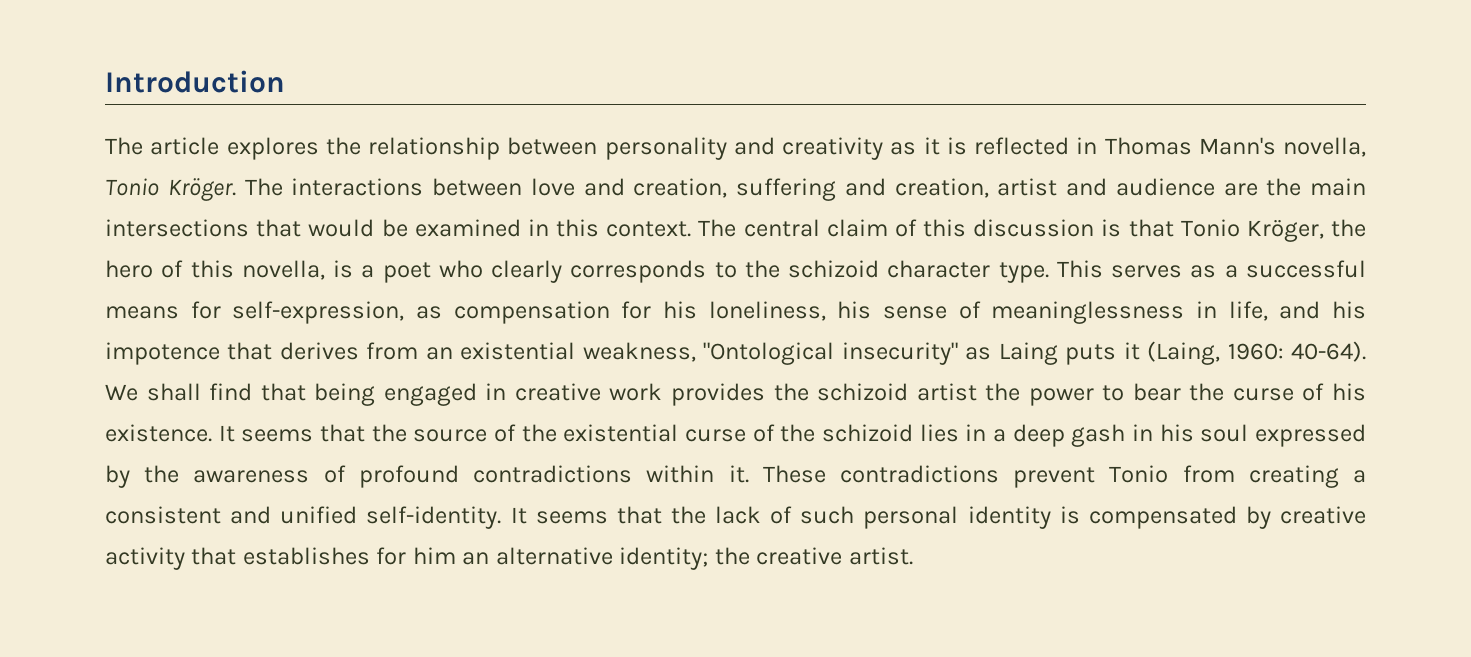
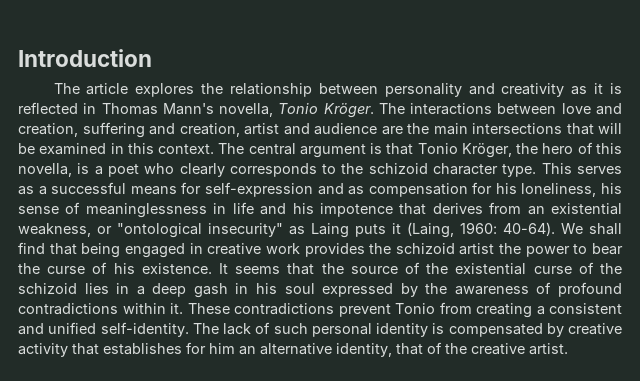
[308,219,375,237] would -> [598,123,622,134] will
[826,219,1095,237] claim of this discussion -> [299,144,366,158] argument
[232,301,405,324] self-expression, -> [204,182,344,197] self-expression and
[1228,301,1268,321] life, -> [232,202,254,214] life
[703,342,835,365] "Ontological -> [97,223,202,238] or "ontological
[510,506,706,524] It seems that the -> [192,323,219,334] The
[619,547,709,570] identity; -> [336,342,442,357] identity, that of

